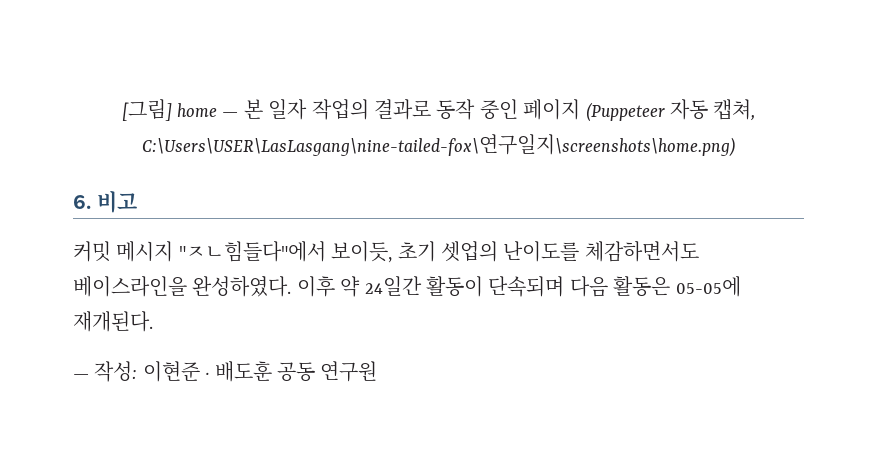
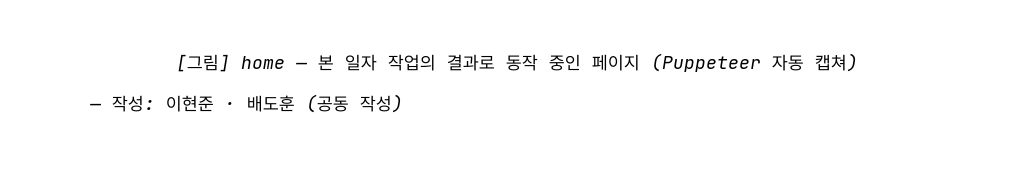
[713,99,756,121] [142,134,735,157] [73,191,137,213] [73,241,699,263] [73,276,741,297] [73,311,153,332] 캡쳐, C:\Users\USER\LasLasgang\nine-tailed-fox\연구일지\screenshots\home.png) // 6. 비고 // 커밋 메시지 "ㅈㄴ힘들다"에서 보이듯, 초기 셋업의 난이도를 체감하면서도 베이스라인을 완성하였다. 이후 약 24일간 활동이 단속되며 다음 활동은 05-05에 재개된다. -> [815,53,858,72] 캡쳐)
[277,361,378,382] 공동 연구원 -> [306,94,403,113] (공동 작성)

